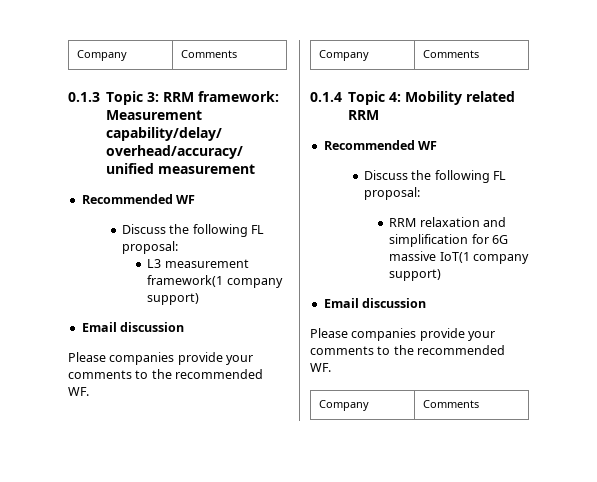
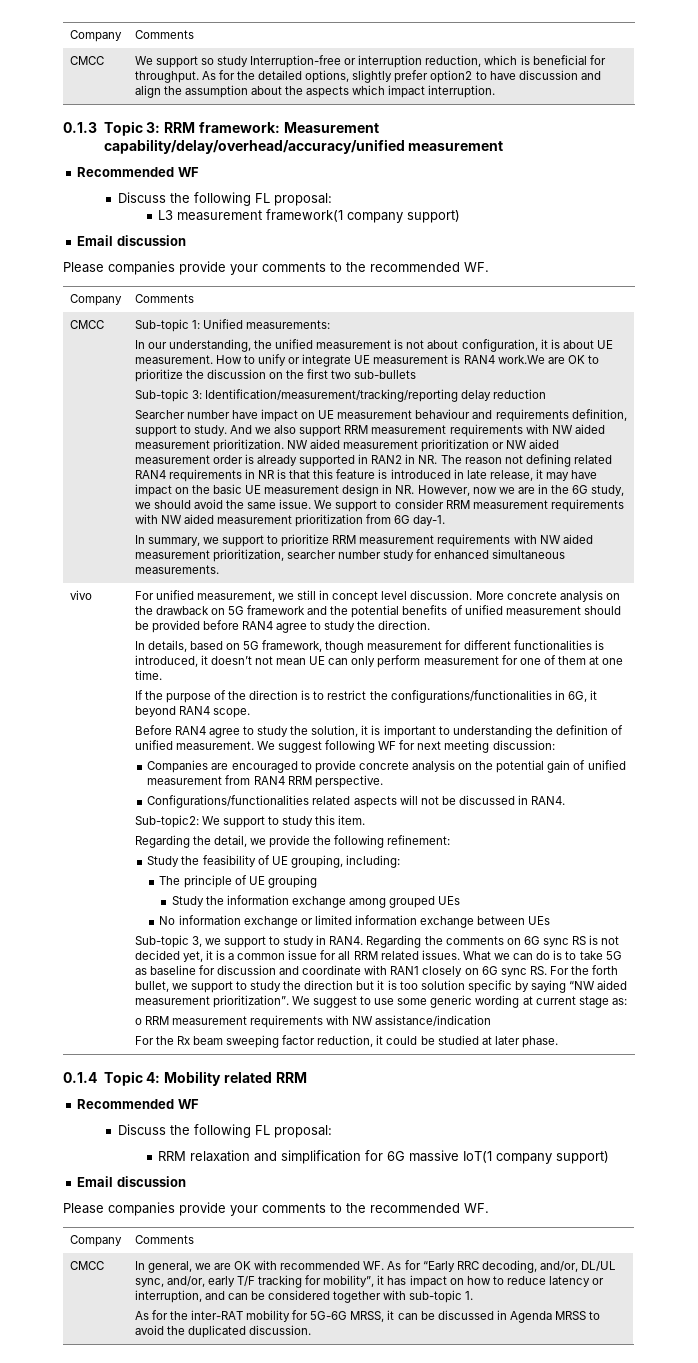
[77,50,128,61] [181,50,238,58] Company | Comments -> [69,30,122,42] [134,30,194,39] [69,56,104,65] [134,55,606,68] [134,70,601,83] [134,85,496,98] Company | Comments // CMCC | We support so study Interruption-free or interruption reduction, which is beneficial for throughput. As for the detailed options, slightly prefer option2 to have discussion and align the assumption about the aspects which impact interruption.
(480, 54) none -> [69,320,104,329] [134,319,330,332] [134,339,614,352] [134,354,600,367] [134,369,417,382] [134,389,547,402] [134,409,627,422] [134,424,605,437] [134,439,560,452] [134,454,613,467] [134,469,598,482] [134,484,625,497] [134,499,624,512] [134,514,446,527] [134,534,593,547] [134,549,566,562] [134,565,219,574] [69,590,92,600] [134,590,620,603] [134,605,621,618] [134,620,431,633] [134,640,604,653] [134,655,624,668] [134,670,162,680] [134,690,598,703] [134,706,250,718] [134,725,624,738] [134,740,555,753] [147,760,626,773] [147,775,383,788] [147,795,566,808] [134,815,366,828] [134,835,451,848] [147,855,400,868] [159,875,317,888] [171,895,461,908] [159,915,551,928] [134,935,620,948] [134,950,622,962] [134,965,619,977] [134,980,628,993] [134,995,627,1008] [134,1015,492,1028] [134,1035,559,1048] // CMCC | Sub-topic 1: Unified measurements: // In our understanding, the unified measurement is not about configuration, it is about UE measurement. How to unify or integrate UE measurement is RAN4 work.We are OK to prioritize the discussion on the first two sub-bullets // Sub-topic 3: Identification/measurement/tracking/reporting delay reduction // Searcher number have impact on UE measurement behaviour and requirements definition, support to study. And we also support RRM measurement requirements with NW aided measurement prioritization. NW aided measurement prioritization or NW aided measurement order is already supported in RAN2 in NR. The reason not defining related RAN4 requirements in NR is that this feature is introduced in late release, it may have impact on the basic UE measurement design in NR. However, now we are in the 6G study, we should avoid the same issue. We support to consider RRM measurement requirements with NW aided measurement prioritization from 6G day-1. // In summary, we support to prioritize RRM measurement requirements with NW aided measurement prioritization, searcher number study for enhanced simultaneous measurements. // vivo | For unified measurement, we still in concept level discussion. More concrete analysis on the drawback on 5G framework and the potential benefits of unified measurement should be provided before RAN4 agree to study the direction. // In details, based on 5G framework, though measurement for different functionalities is introduced, it doesn’t not mean UE can only perform measurement for one of them at one time. // If the purpose of the direction is to restrict the configurations/functionalities in 6G, it beyond RAN4 scope. // Before RAN4 agree to study the solution, it is important to understanding the definition of unified measurement. We suggest following WF for next meeting discussion: // Companies are encouraged to provide concrete analysis on the potential gain of unified measurement from RAN4 RRM perspective. // Configurations/functionalities related aspects will not be discussed in RAN4. // Sub-topic2: We support to study this item. // Regarding the detail, we provide the following refinement: // Study the feasibility of UE grouping, including: // The principle of UE grouping // Study the information exchange among grouped UEs // No information exchange or limited information exchange between UEs // Sub-topic 3, we support to study in RAN4. Regarding the comments on 6G sync RS is not decided yet, it is a common issue for all RRM related issues. What we can do is to take 5G as baseline for discussion and coordinate with RAN1 closely on 6G sync RS. For the forth bullet, we support to study the direction but it is too solution specific by saying “NW aided measurement prioritization”. We suggest to use some generic wording at current stage as: // o RRM measurement requirements with NW assistance/indication // For the Rx beam sweeping factor reduction, it could be studied at later phase.
(480, 404) none -> [69,1261,104,1270] [134,1260,617,1273] [134,1275,605,1288] [134,1290,474,1303] [134,1310,601,1323] [134,1325,311,1338] // CMCC | In general, we are OK with recommended WF. As for “Early RRC decoding, and/or, DL/UL sync, and/or, early T/F tracking for mobility”, it has impact on how to reduce latency or interruption, and can be considered together with sub-topic 1. // As for the inter-RAT mobility for 5G-6G MRSS, it can be discussed in Agenda MRSS to avoid the duplicated discussion.

